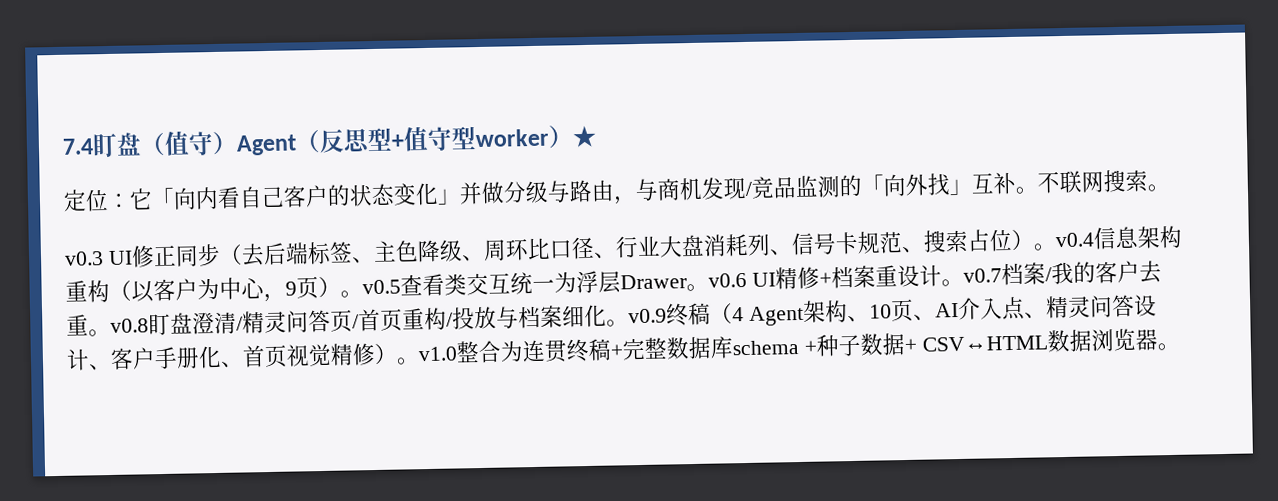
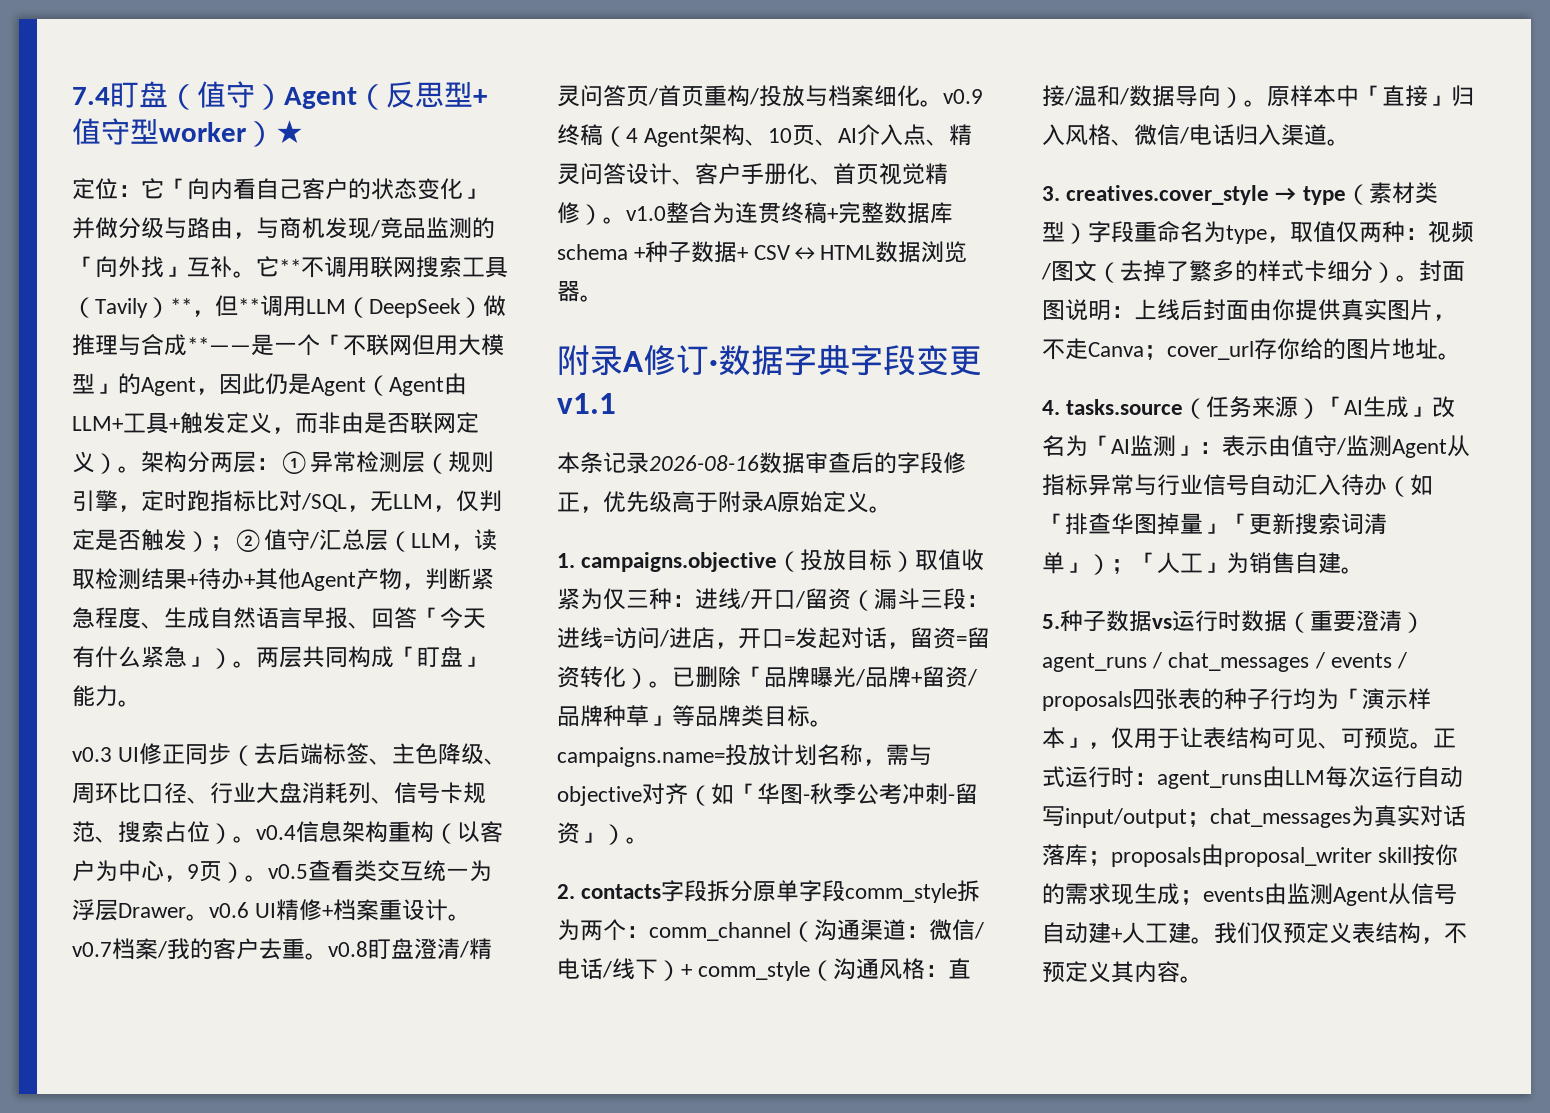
[1037,169,1148,194] 不联网搜索 -> [256,256,508,278] [72,295,506,318] [72,334,504,356] [72,373,467,396] [72,412,479,434] [72,451,494,474] [72,490,502,512] [72,529,497,552] [72,568,494,591] [72,607,486,629] [72,646,486,669] [72,685,118,707] 它**不调用联网搜索工具（Tavily）**，但**调用LLM（DeepSeek）做推理与合成**——是一个「不联网但用大模型」的Agent，因此仍是Agent（Agent由LLM+工具+触发定义，而非由是否联网定义）。架构分两层：①异常检测层（规则引擎，定时跑指标比对/SQL，无LLM，仅判定是否触发）；②值守/汇总层（LLM，读取检测结果+待办+其他Agent产物，判断紧急程度、生成自然语言早报、回答「今天有什么紧急」）。两层共同构成「盯盘」能力
(1180, 346) none -> [557,345,982,376] [557,393,616,414] [557,452,966,474] [557,491,892,513] [557,549,985,572] [557,588,989,611] [557,627,990,649] [557,666,977,689] [557,705,833,727] [557,744,932,767] [557,783,978,806] [557,822,649,845] [557,880,981,903] [557,919,984,942] [557,958,972,981] [1042,85,1474,108] [1042,124,1350,146] [1042,182,1438,205] [1042,221,1474,244] [1041,260,1465,283] [1042,299,1456,321] [1042,338,1461,360] [1042,396,1456,419] [1042,435,1470,458] [1042,474,1433,497] [1042,513,1387,535] [1042,552,1364,575] [1042,610,1425,633] [1042,652,1408,672] [1042,688,1431,711] [1042,727,1456,749] [1042,766,1463,789] [1042,805,1466,828] [1042,844,1459,867] [1042,883,1457,906] [1042,922,1467,944] [1042,961,1203,983] // 附录A修订·数据字典字段变更v1.1 // 本条记录2026-08-16数据审查后的字段修正，优先级高于附录A原始定义。 // 1. campaigns.objective（投放目标）取值收紧为仅三种：进线/开口/留资（漏斗三段：进线=访问/进店，开口=发起对话，留资=留资转化）。已删除「品牌曝光/品牌+留资/品牌种草」等品牌类目标。campaigns.name=投放计划名称，需与objective对齐（如「华图-秋季公考冲刺-留资」）。 // 2. contacts字段拆分原单字段comm_style拆为两个：comm_channel（沟通渠道：微信/电话/线下）+ comm_style（沟通风格：直接/温和/数据导向）。原样本中「直接」归入风格、微信/电话归入渠道。 // 3. creatives.cover_style → type（素材类型）字段重命名为type，取值仅两种：视频/图文（去掉了繁多的样式卡细分）。封面图说明：上线后封面由你提供真实图片，不走Canva；cover_url存你给的图片地址。 // 4. tasks.source（任务来源）「AI生成」改名为「AI监测」：表示由值守/监测Agent从指标异常与行业信号自动汇入待办（如「排查华图掉量」「更新搜索词清单」）；「人工」为销售自建。 // 5.种子数据vs运行时数据（重要澄清）agent_runs / chat_messages / events / proposals四张表的种子行均为「演示样本」，仅用于让表结构可见、可预览。正式运行时：agent_runs由LLM每次运行自动写input/output；chat_messages为真实对话落库；proposals由proposal_writer skill按你的需求现生成；events由监测Agent从信号自动建+人工建。我们仅预定义表结构，不预定义其内容。

